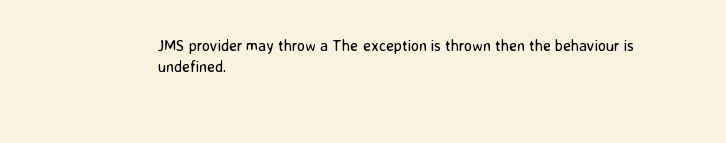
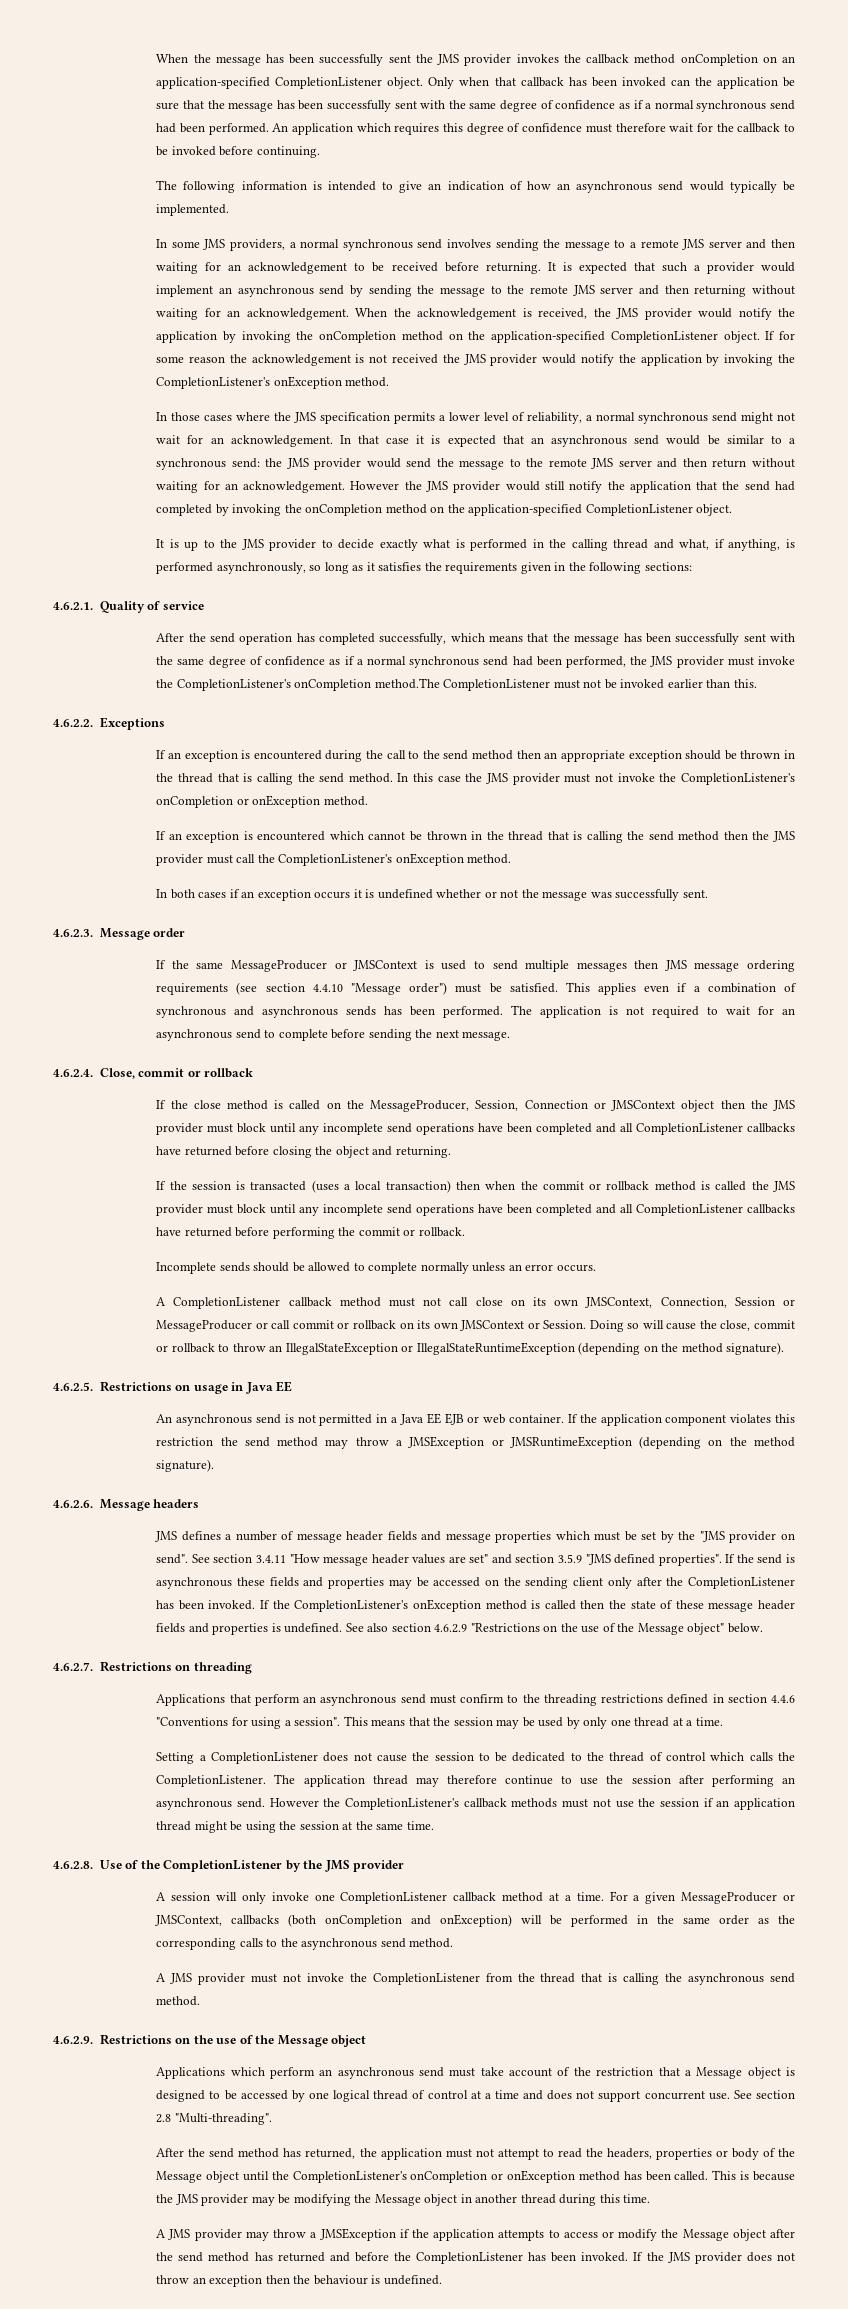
(158, 46) none -> [156,54,795,66] [156,77,796,89] [156,100,795,112] [156,123,795,135] [156,146,320,158] [156,180,795,193] [156,204,230,216] [156,239,796,251] [156,262,795,274] [156,285,795,297] [156,308,796,320] [156,331,795,343] [156,354,795,366] [156,376,390,389] [156,412,796,424] [156,435,796,447] [156,458,796,470] [156,481,795,493] [156,504,733,516] [156,539,795,551] [156,562,692,574] [53,601,204,613] [156,633,795,645] [156,656,795,668] [156,678,757,691] [53,717,165,730] [156,750,795,762] [156,773,796,785] [156,795,368,808] [156,831,795,843] [156,853,512,866] [156,889,708,901] [53,928,186,940] [156,960,795,972] [156,982,797,995] [156,1005,796,1018] [156,1029,511,1041] [53,1068,254,1079] [156,1100,795,1112] [156,1123,796,1135] [156,1146,451,1158] [156,1180,796,1193] [156,1204,796,1216] [156,1227,465,1239] [156,1262,596,1274] [156,1297,795,1309] [156,1320,796,1332] [156,1342,785,1355] [53,1381,293,1394] [156,1413,795,1426] [156,1436,795,1449] [156,1459,215,1472] [53,1499,200,1511] [155,1531,796,1543] [156,1554,795,1566] [156,1577,796,1589] [156,1599,795,1612] [156,1623,763,1635] [53,1661,252,1674] [156,1694,796,1706] [156,1716,723,1729] [156,1752,795,1764] [156,1774,795,1787] [156,1798,795,1810] [156,1821,434,1833] [53,1860,405,1872] [156,1891,795,1904] [155,1914,796,1927] [156,1938,454,1950] [156,1973,795,1985] [156,1996,201,2006] [53,2034,367,2047] [156,2067,795,2079] [156,2090,795,2102] [156,2113,272,2125] [156,2148,795,2160] [156,2170,795,2183] [156,2194,651,2206] [156,2229,166,2238] When the message has been successfully sent the JMS provider invokes the callback method onCompletion on an application-specified CompletionListener object. Only when that callback has been invoked can the application be sure that the message has been successfully sent with the same degree of confidence as if a normal synchronous send had been performed. An application which requires this degree of confidence must therefore wait for the callback to be invoked before continuing. // The following information is intended to give an indication of how an asynchronous send would typically be implemented. // In some JMS providers, a normal synchronous send involves sending the message to a remote JMS server and then waiting for an acknowledgement to be received before returning. It is expected that such a provider would implement an asynchronous send by sending the message to the remote JMS server and then returning without waiting for an acknowledgement. When the acknowledgement is received, the JMS provider would notify the application by invoking the onCompletion method on the application-specified CompletionListener object. If for some reason the acknowledgement is not received the JMS provider would notify the application by invoking the CompletionListener's onException method. // In those cases where the JMS specification permits a lower level of reliability, a normal synchronous send might not wait for an acknowledgement. In that case it is expected that an asynchronous send would be similar to a synchronous send: the JMS provider would send the message to the remote JMS server and then return without waiting for an acknowledgement. However the JMS provider would still notify the application that the send had completed by invoking the onCompletion method on the application-specified CompletionListener object. // It is up to the JMS provider to decide exactly what is performed in the calling thread and what, if anything, is performed asynchronously, so long as it satisfies the requirements given in the following sections: // 4.6.2.1. Quality of service // After the send operation has completed successfully, which means that the message has been successfully sent with the same degree of confidence as if a normal synchronous send had been performed, the JMS provider must invoke the CompletionListener's onCompletion method.The CompletionListener must not be invoked earlier than this. // 4.6.2.2. Exceptions // If an exception is encountered during the call to the send method then an appropriate exception should be thrown in the thread that is calling the send method. In this case the JMS provider must not invoke the CompletionListener's onCompletion or onException method. // If an exception is encountered which cannot be thrown in the thread that is calling the send method then the JMS provider must call the CompletionListener's onException method. // In both cases if an exception occurs it is undefined whether or not the message was successfully sent. // 4.6.2.3. Message order // If the same MessageProducer or JMSContext is used to send multiple messages then JMS message ordering requirements (see section 4.4.10 "Message order") must be satisfied. This applies even if a combination of synchronous and asynchronous sends has been performed. The application is not required to wait for an asynchronous send to complete before sending the next message. // 4.6.2.4. Close, commit or rollback // If the close method is called on the MessageProducer, Session, Connection or JMSContext object then the JMS provider must block until any incomplete send operations have been completed and all CompletionListener callbacks have returned before closing the object and returning. // If the session is transacted (uses a local transaction) then when the commit or rollback method is called the JMS provider must block until any incomplete send operations have been completed and all CompletionListener callbacks have returned before performing the commit or rollback. // Incomplete sends should be allowed to complete normally unless an error occurs. // A CompletionListener callback method must not call close on its own JMSContext, Connection, Session or MessageProducer or call commit or rollback on its own JMSContext or Session. Doing so will cause the close, commit or rollback to throw an IllegalStateException or IllegalStateRuntimeException (depending on the method signature). // 4.6.2.5. Restrictions on usage in Java EE // An asynchronous send is not permitted in a Java EE EJB or web container. If the application component violates this restriction the send method may throw a JMSException or JMSRuntimeException (depending on the method signature). // 4.6.2.6. Message headers // JMS defines a number of message header fields and message properties which must be set by the "JMS provider on send". See section 3.4.11 "How message header values are set" and section 3.5.9 "JMS defined properties". If the send is asynchronous these fields and properties may be accessed on the sending client only after the CompletionListener has been invoked. If the CompletionListener's onException method is called then the state of these message header fields and properties is undefined. See also section 4.6.2.9 "Restrictions on the use of the Message object" below. // 4.6.2.7. Restrictions on threading // Applications that perform an asynchronous send must confirm to the threading restrictions defined in section 4.4.6 "Conventions for using a session". This means that the session may be used by only one thread at a time. // Setting a CompletionListener does not cause the session to be dedicated to the thread of control which calls the CompletionListener. The application thread may therefore continue to use the session after performing an asynchronous send. However the CompletionListener's callback methods must not use the session if an application thread might be using the session at the same time. // 4.6.2.8. Use of the CompletionListener by the JMS provider // A session will only invoke one CompletionListener callback method at a time. For a given MessageProducer or JMSContext, callbacks (both onCompletion and onException) will be performed in the same order as the corresponding calls to the asynchronous send method. // A JMS provider must not invoke the CompletionListener from the thread that is calling the asynchronous send method. // 4.6.2.9. Restrictions on the use of the Message object // Applications which perform an asynchronous send must take account of the restriction that a Message object is designed to be accessed by one logical thread of control at a time and does not support concurrent use. See section 2.8 "Multi-threading". // After the send method has returned, the application must not attempt to read the headers, properties or body of the Message object until the CompletionListener's onCompletion or onException method has been called. This is because the JMS provider may be modifying the Message object in another thread during this time. // A
[332,39,491,54] The exception is thrown -> [319,2228,795,2241] [156,2252,795,2264] [156,2275,263,2287] JMSException if the application attempts to access or modify the Message object after the send method has returned and before the CompletionListener has been invoked. If the JMS provider does not throw an exception

